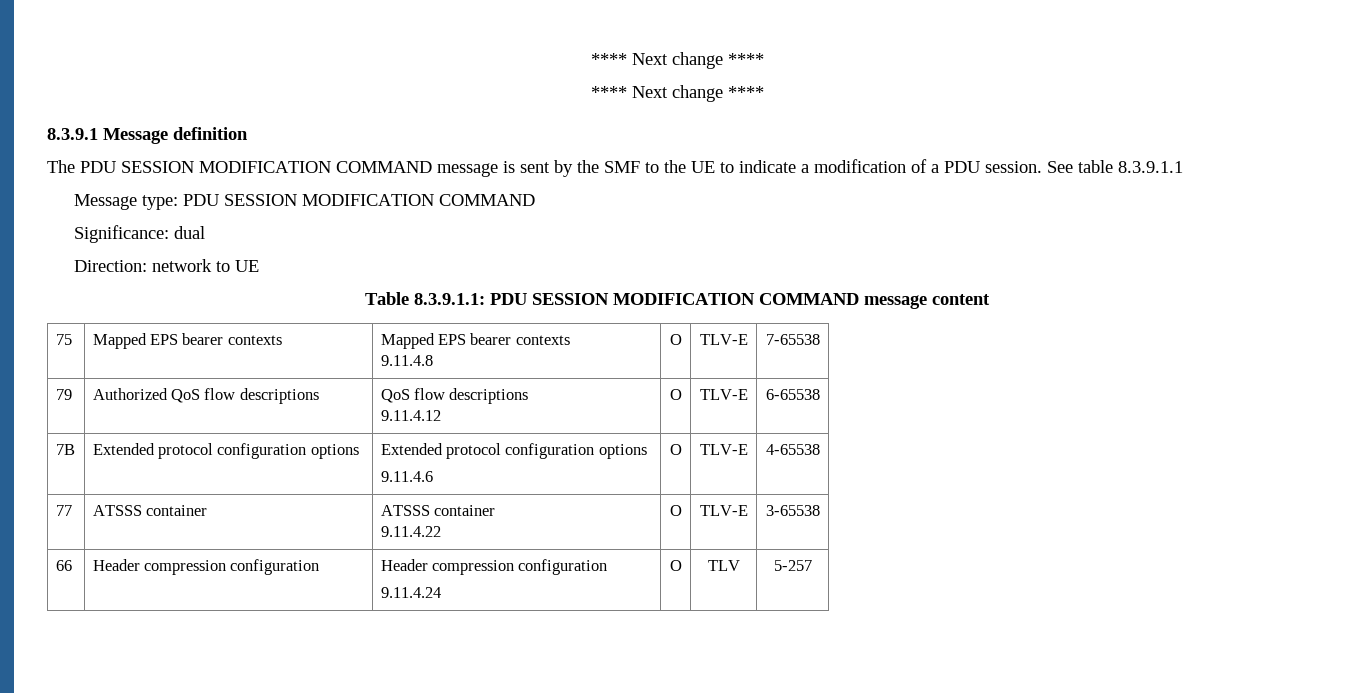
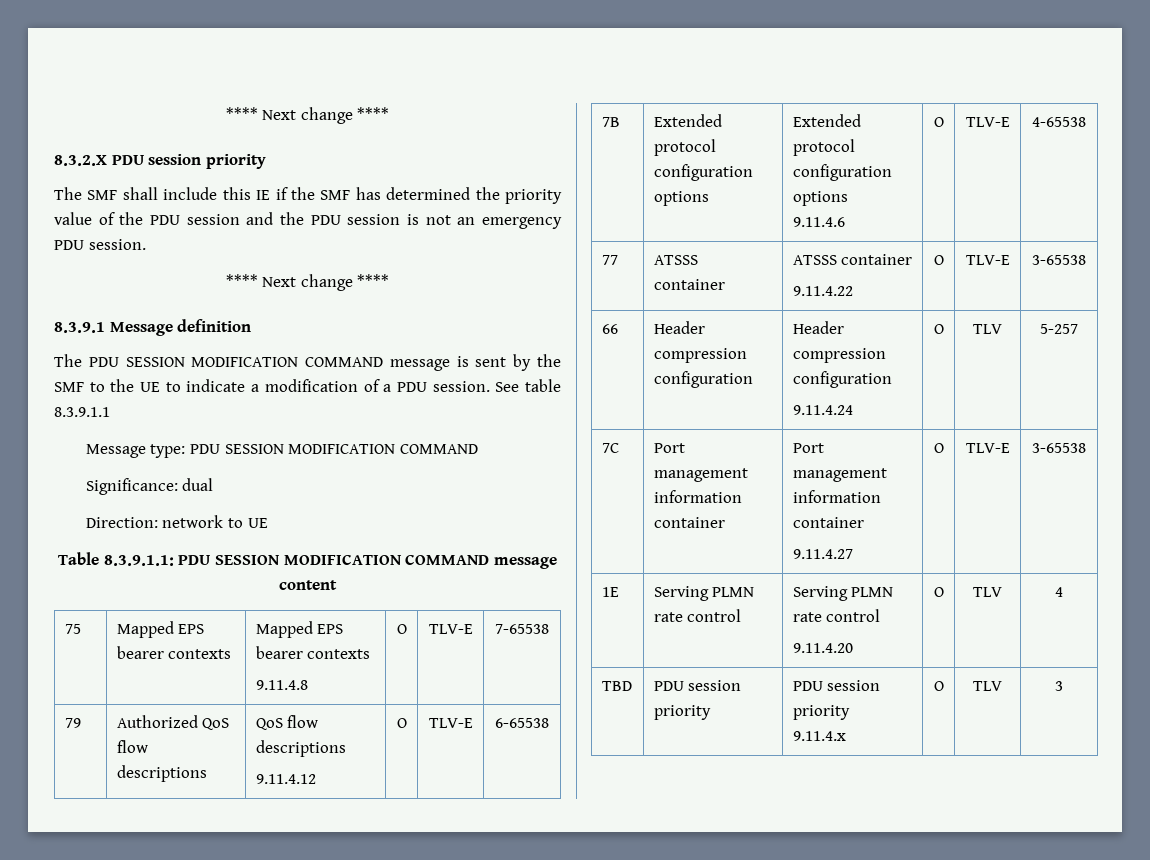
[590,52,764,69] **** Next change **** -> [225,107,390,124] [54,154,266,169] [54,187,562,204] [54,212,562,229] [54,239,146,250] **** Next change **** // 8.3.2.X PDU session priority // The SMF shall include this IE if the SMF has determined the priority value of the PDU session and the PDU session is not an emergency PDU session.
(812, 565) none -> [601,443,619,453] [653,443,685,453] [653,468,748,482] [653,490,742,503] [653,517,725,528] [792,443,824,453] [792,468,887,482] [792,490,881,503] [792,517,864,528] [792,549,853,559] [933,443,944,453] [965,443,1010,453] [1032,443,1086,453] [601,587,619,597] [653,586,755,601] [653,609,742,622] [792,586,894,601] [792,609,881,622] [792,643,853,653] [933,587,944,597] [973,587,1002,597] [1055,587,1063,597] [601,681,632,691] [653,680,742,691] [653,705,711,720] [792,680,881,691] [792,705,850,720] [792,731,846,741] [933,681,944,691] [973,681,1002,691] [1055,681,1063,691] // 7C | Port management information container | Port management information container // 9.11.4.27 | O | TLV-E | 3-65538 // 1E | Serving PLMN rate control | Serving PLMN rate control // 9.11.4.20 | O | TLV | 4 // TBD | PDU session priority | PDU session priority // 9.11.4.x | O | TLV | 3

